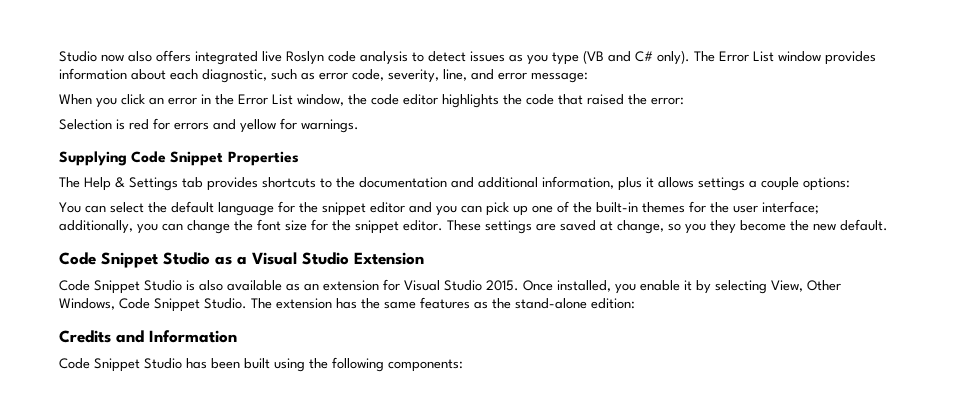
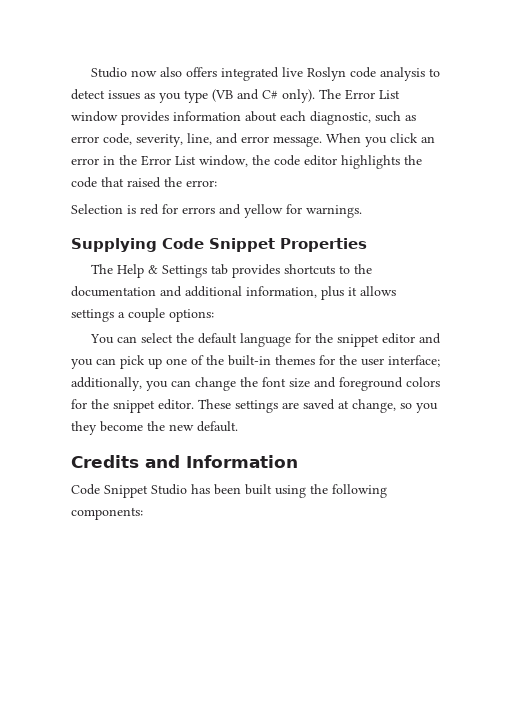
[531,72,588,83] message: // -> [273,136,322,147] message.
(307, 225) none -> [314,377,440,391] and foreground colors
[59,252,424,268] [59,279,841,294] [59,297,635,312] // Code Snippet Studio as a Visual Studio Extension // Code Snippet Studio is also available as an extension for Visual Studio 2015. Once installed, you enable it by selecting View, Other Windows, Code Snippet Studio. The extension has the same features as the stand-alone edition: -> (238, 426) none

